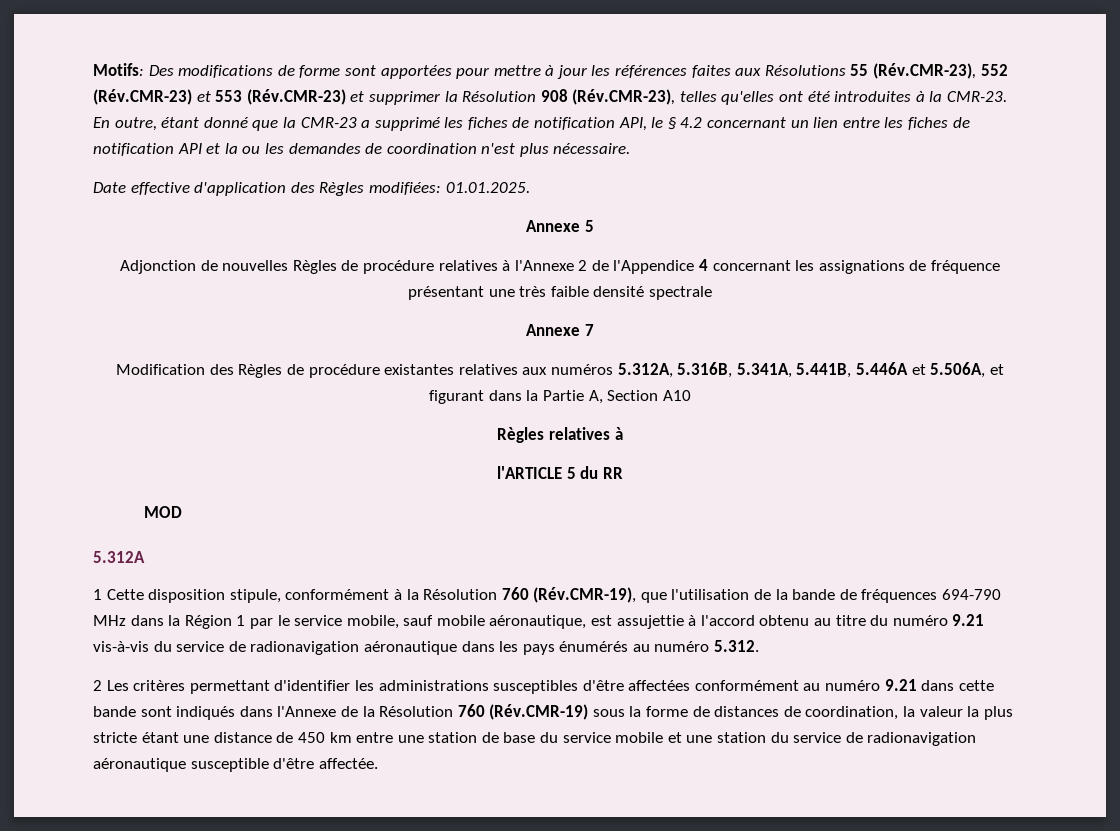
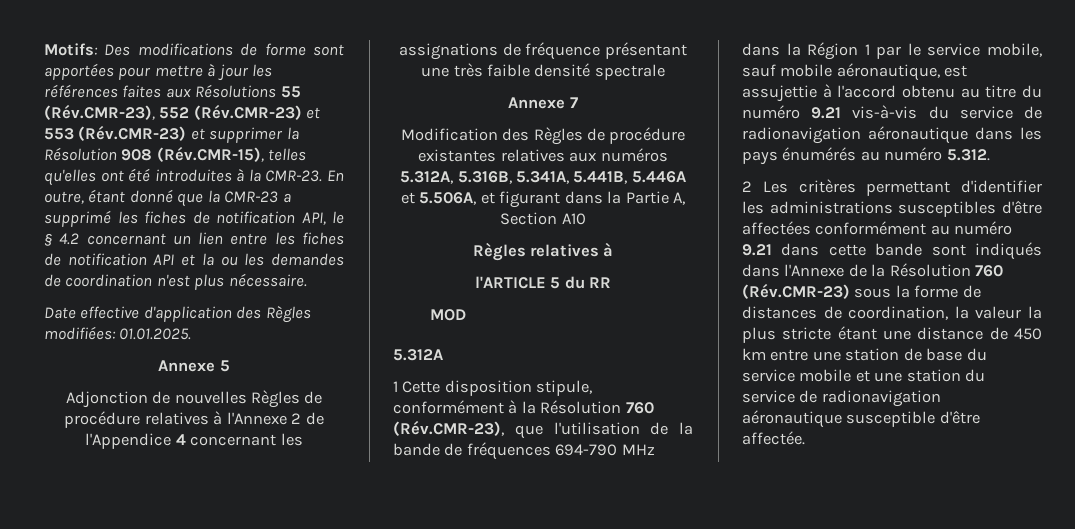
[572,89,676,105] (Rév.CMR-23), -> [156,146,264,162] (Rév.CMR-15),
[533,587,637,603] (Rév.CMR-19), -> [393,420,504,436] (Rév.CMR-23),
[489,704,589,720] (Rév.CMR-19) -> [742,283,850,299] (Rév.CMR-23)

